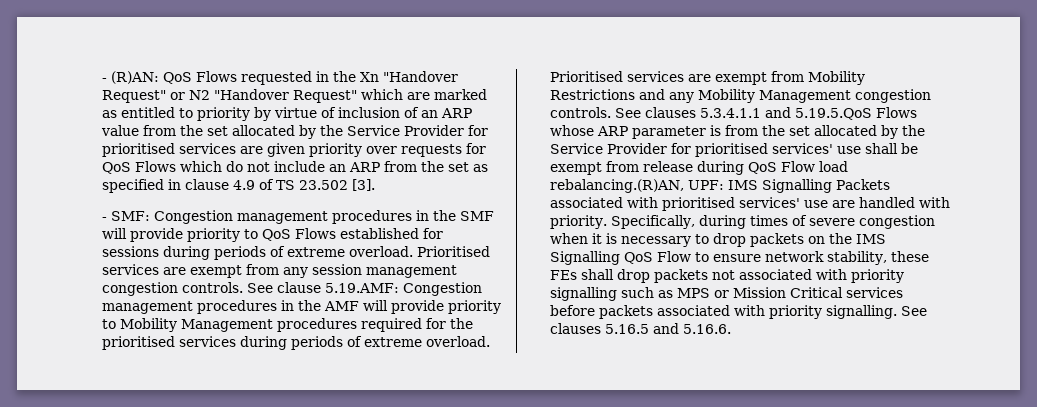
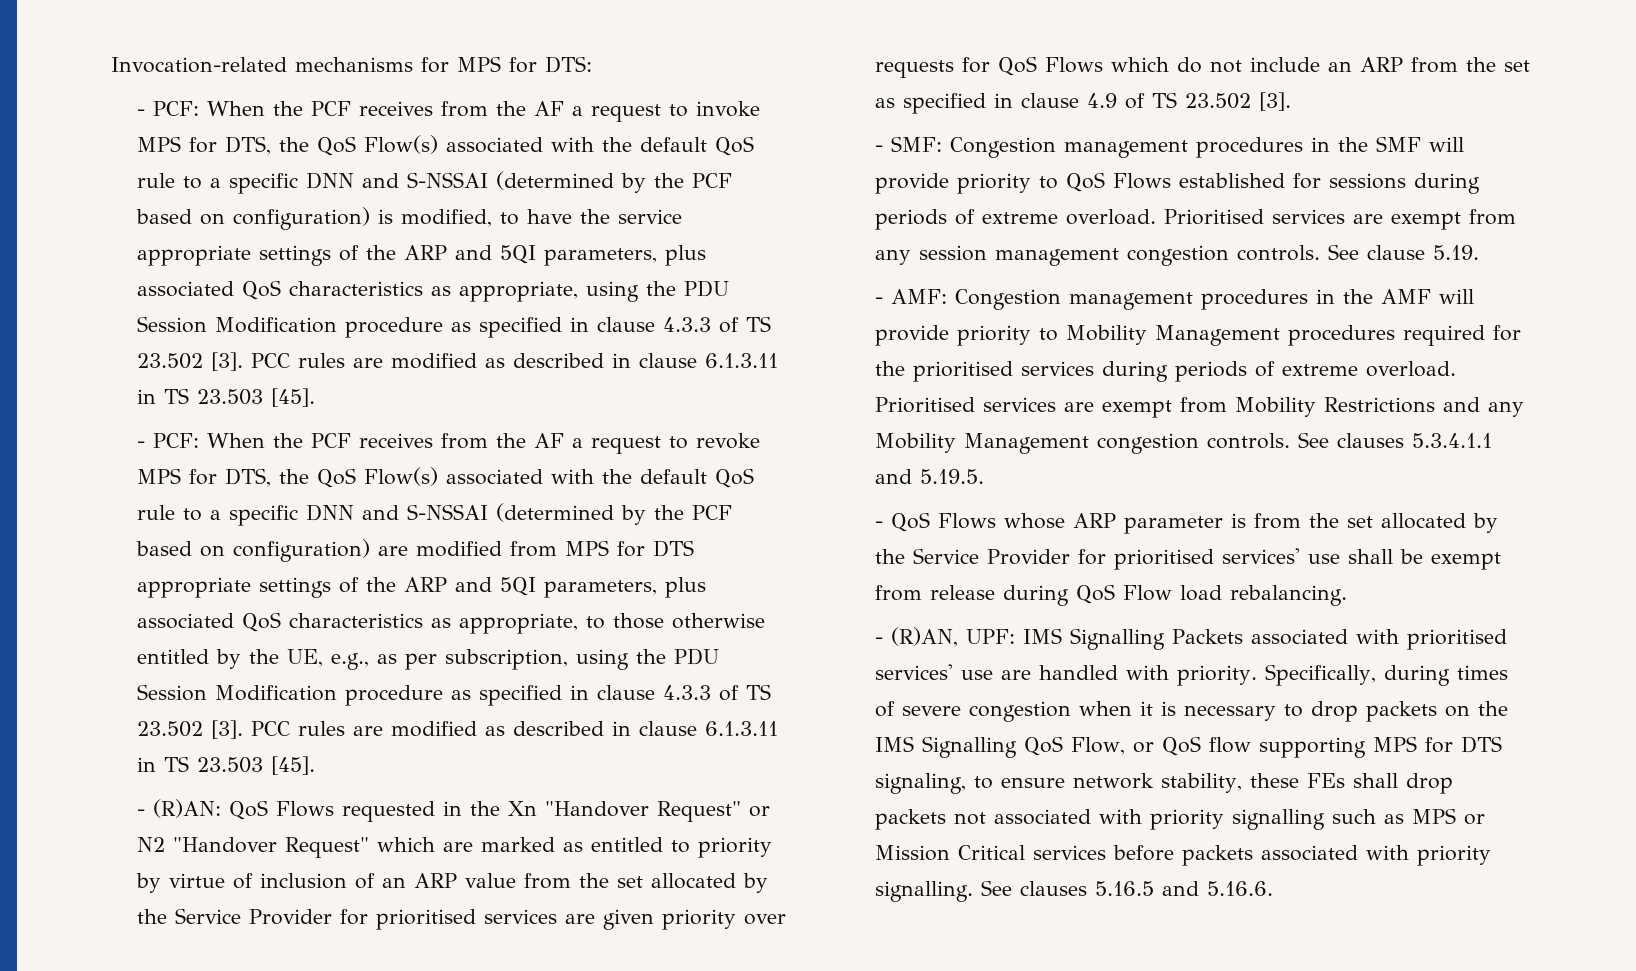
(102, 80) none -> [111,56,592,73] [136,101,760,122] [136,135,754,156] [136,171,732,194] [135,207,682,230] [136,245,706,266] [136,280,729,302] [136,316,771,338] [136,352,778,371] [136,388,315,407] [136,433,760,454] [136,467,754,488] [136,503,732,526] [135,539,694,562] [136,577,706,598] [136,612,765,634] [136,648,719,670] [136,684,771,706] [136,720,778,739] [136,756,315,775] Invocation-related mechanisms for MPS for DTS: // - PCF: When the PCF receives from the AF a request to invoke MPS for DTS, the QoS Flow(s) associated with the default QoS rule to a specific DNN and S-NSSAI (determined by the PCF based on configuration) is modified, to have the service appropriate settings of the ARP and 5QI parameters, plus associated QoS characteristics as appropriate, using the PDU Session Modification procedure as specified in clause 4.3.3 of TS 23.502 [3]. PCC rules are modified as described in clause 6.1.3.11 in TS 23.503 [45]. // - PCF: When the PCF receives from the AF a request to revoke MPS for DTS, the QoS Flow(s) associated with the default QoS rule to a specific DNN and S-NSSAI (determined by the PCF based on configuration) are modified from MPS for DTS appropriate settings of the ARP and 5QI parameters, plus associated QoS characteristics as appropriate, to those otherwise entitled by the UE, e.g., as per subscription, using the PDU Session Modification procedure as specified in clause 4.3.3 of TS 23.502 [3]. PCC rules are modified as described in clause 6.1.3.11 in TS 23.503 [45]. //
[325,283,400,293] 5.19.AMF: -> [1432,245,1479,260] [874,289,947,304] 5.19. // - AMF:
[795,108,873,120] 5.19.5.QoS -> [919,469,984,484] [874,512,930,532] 5.19.5. // - QoS
[550,179,685,193] rebalancing.(R)AN, -> [1229,585,1347,606] [874,627,958,647] rebalancing. // - (R)AN,
[657,251,692,262] Flow -> [1070,736,1502,758] [874,773,966,794] Flow, or QoS flow supporting MPS for DTS signaling,

